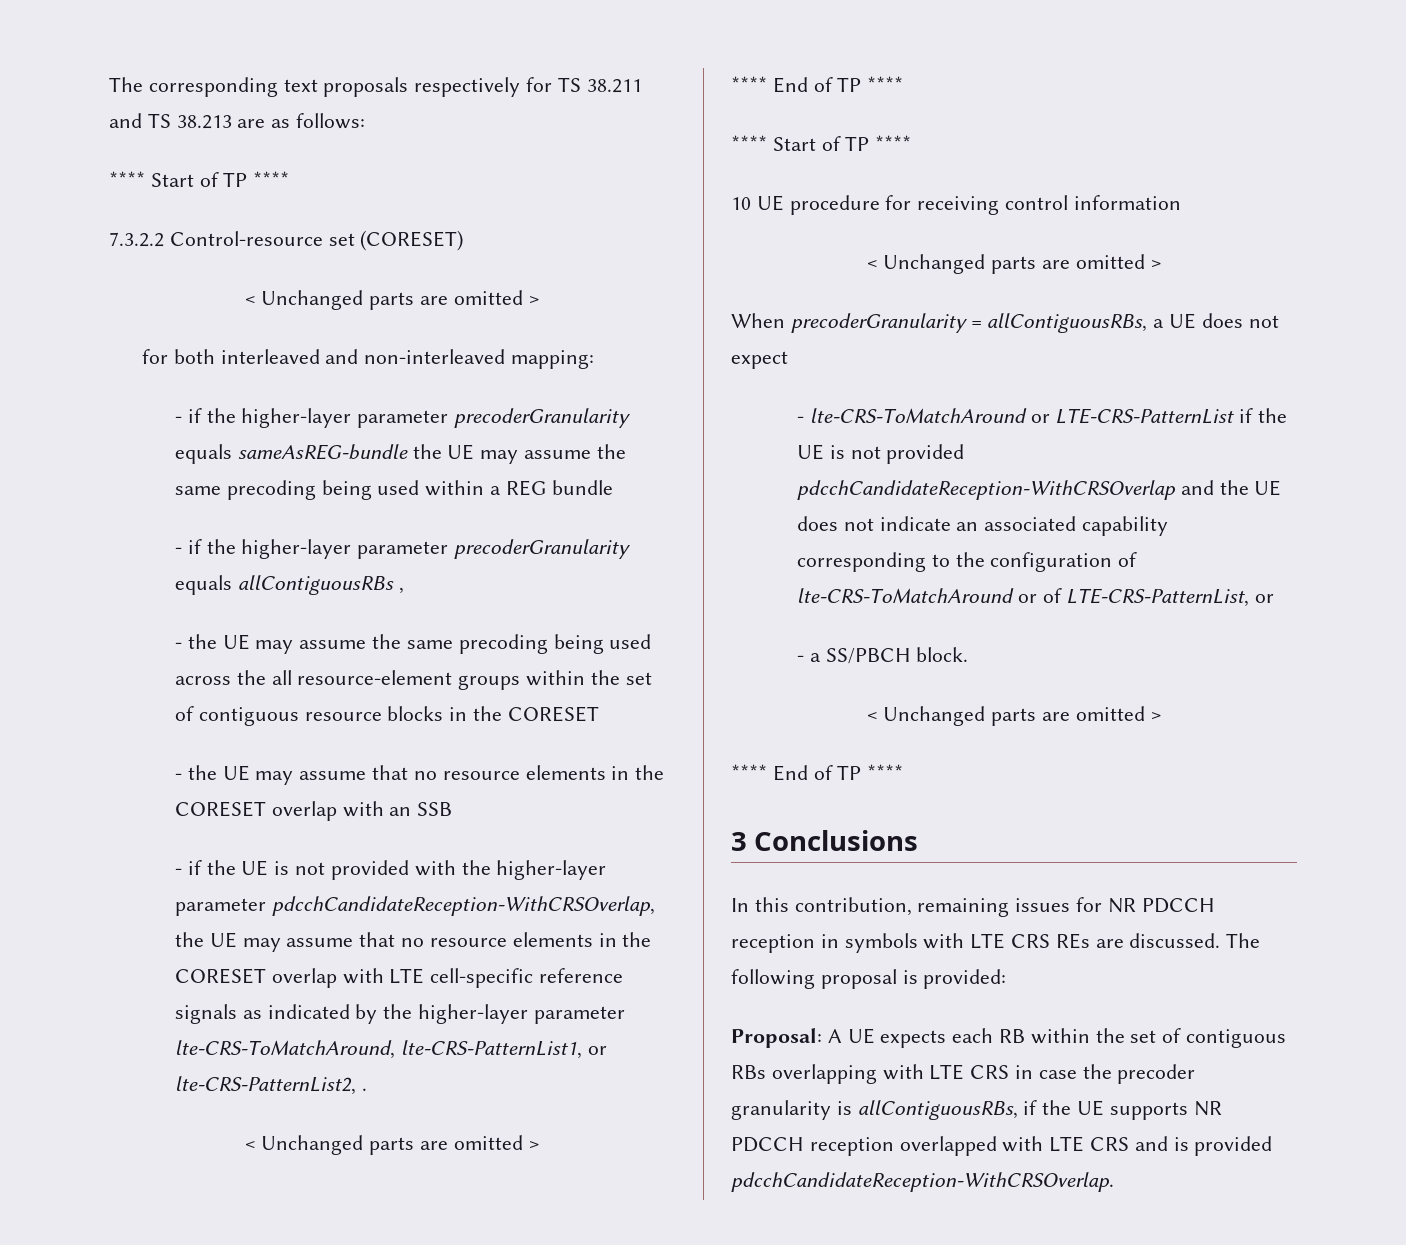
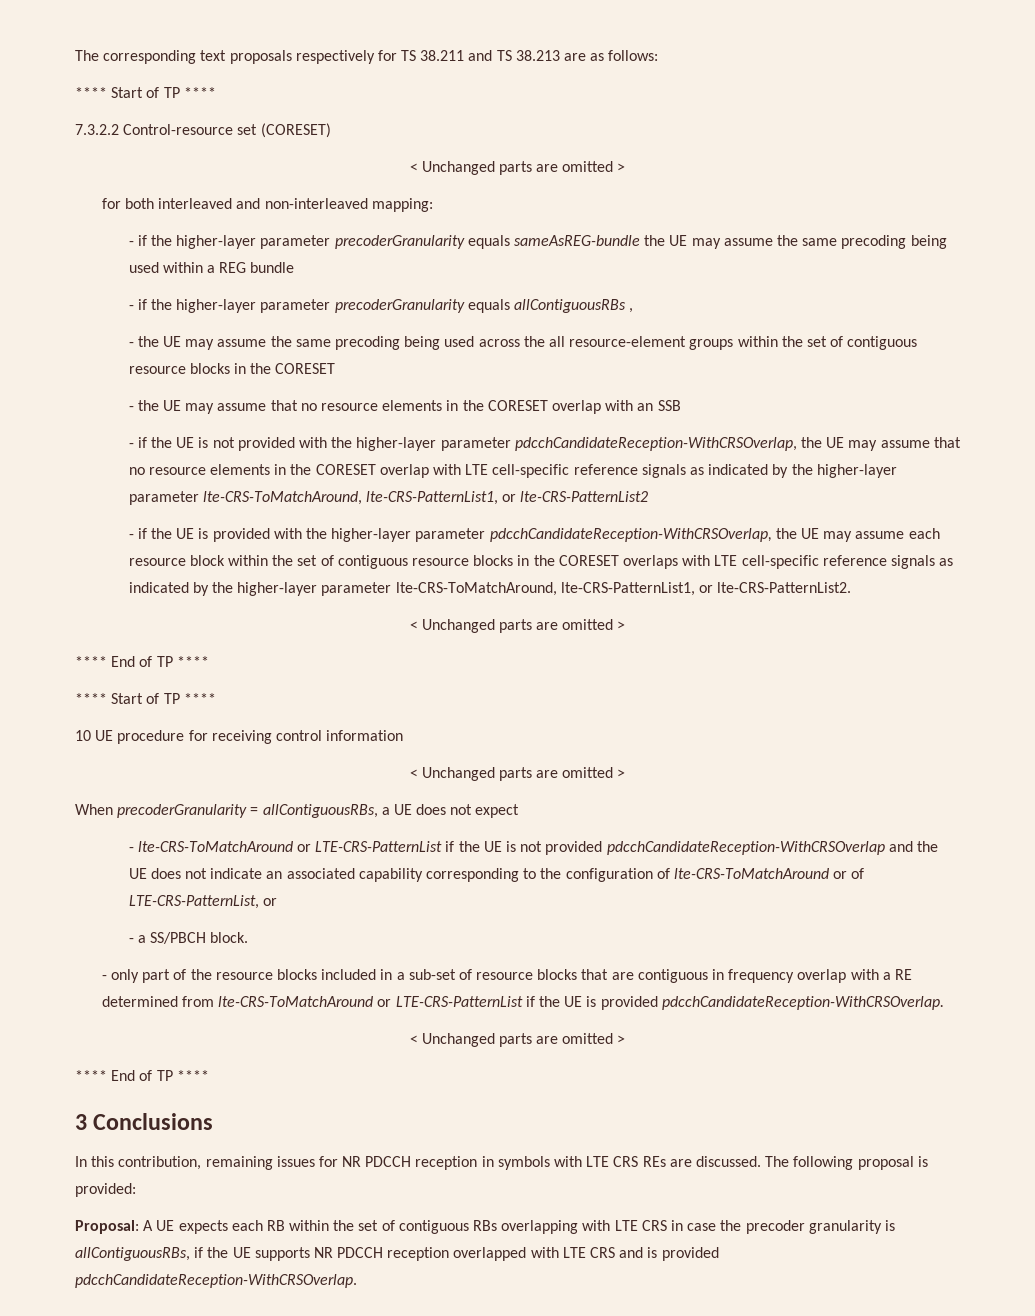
[175,1076,367,1095] lte-CRS-PatternList2, . -> [520,491,649,502] [128,528,940,542] [128,555,954,569] [128,582,852,596] lte-CRS-PatternList2 // - if the UE is provided with the higher-layer parameter pdcchCandidateReception-WithCRSOverlap, the UE may assume each resource block within the set of contiguous resource blocks in the CORESET overlaps with LTE cell-specific reference signals as indicated by the higher-layer parameter lte-CRS-ToMatchAround, lte-CRS-PatternList1, or lte-CRS-PatternList2.
(969, 654) none -> [101,969,912,983] [101,996,944,1010] // - only part of the resource blocks included in a sub-set of resource blocks that are contiguous in frequency overlap with a RE determined from lte-CRS-ToMatchAround or LTE-CRS-PatternList if the UE is provided pdcchCandidateReception-WithCRSOverlap.

